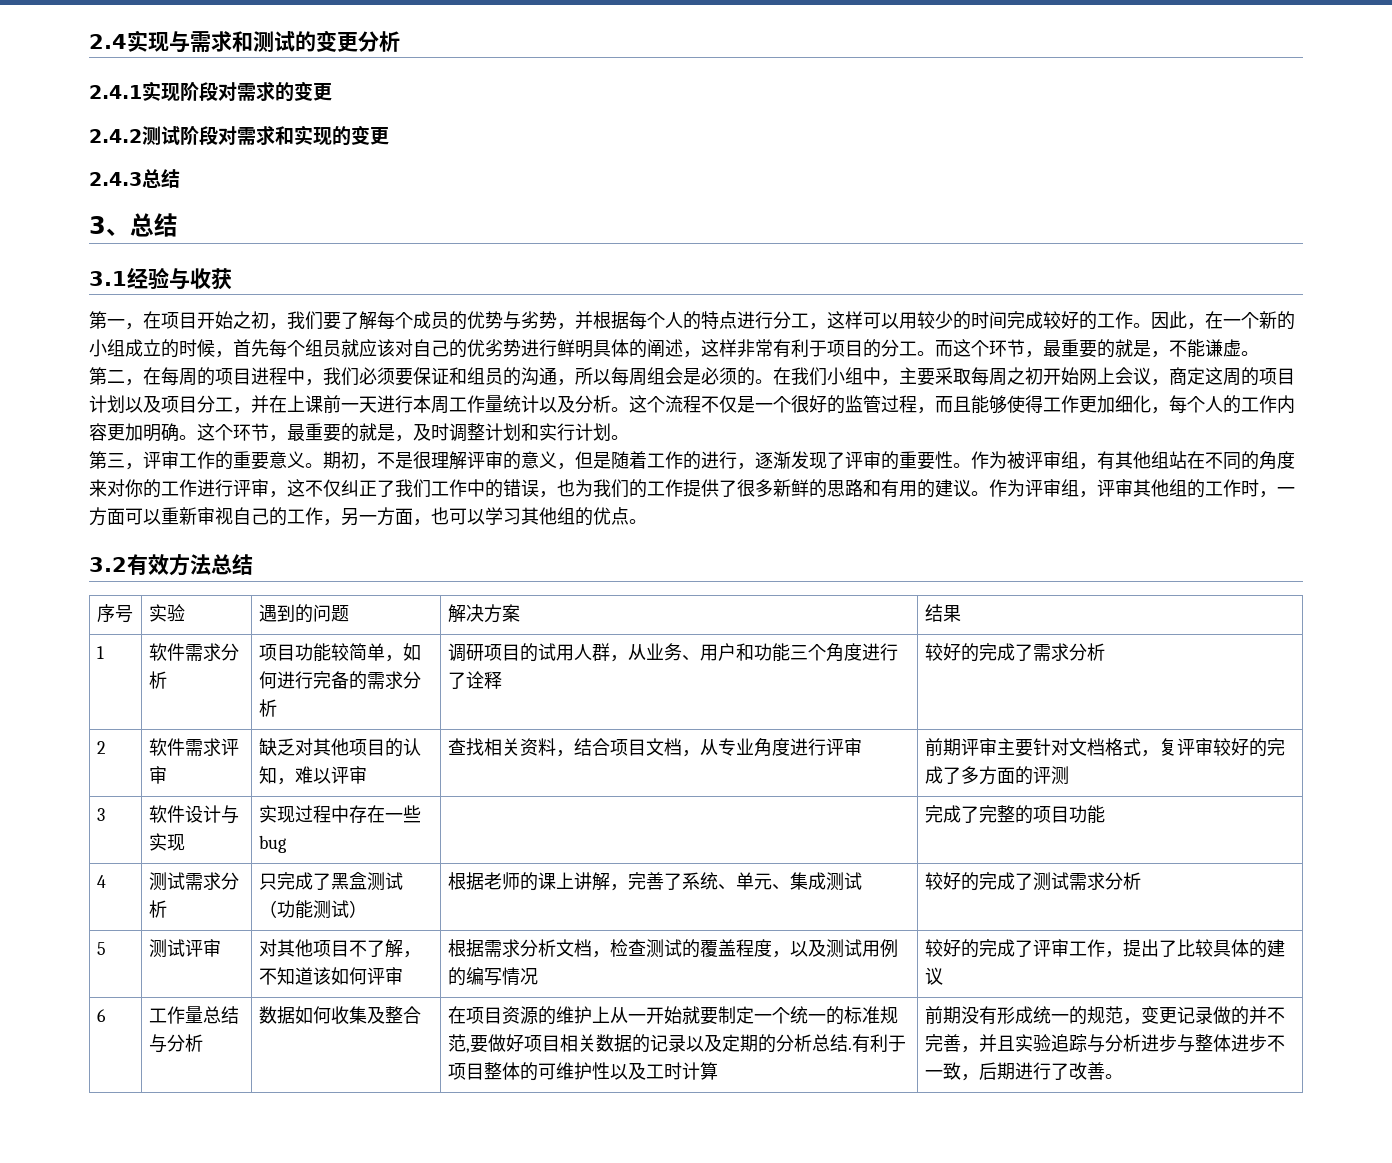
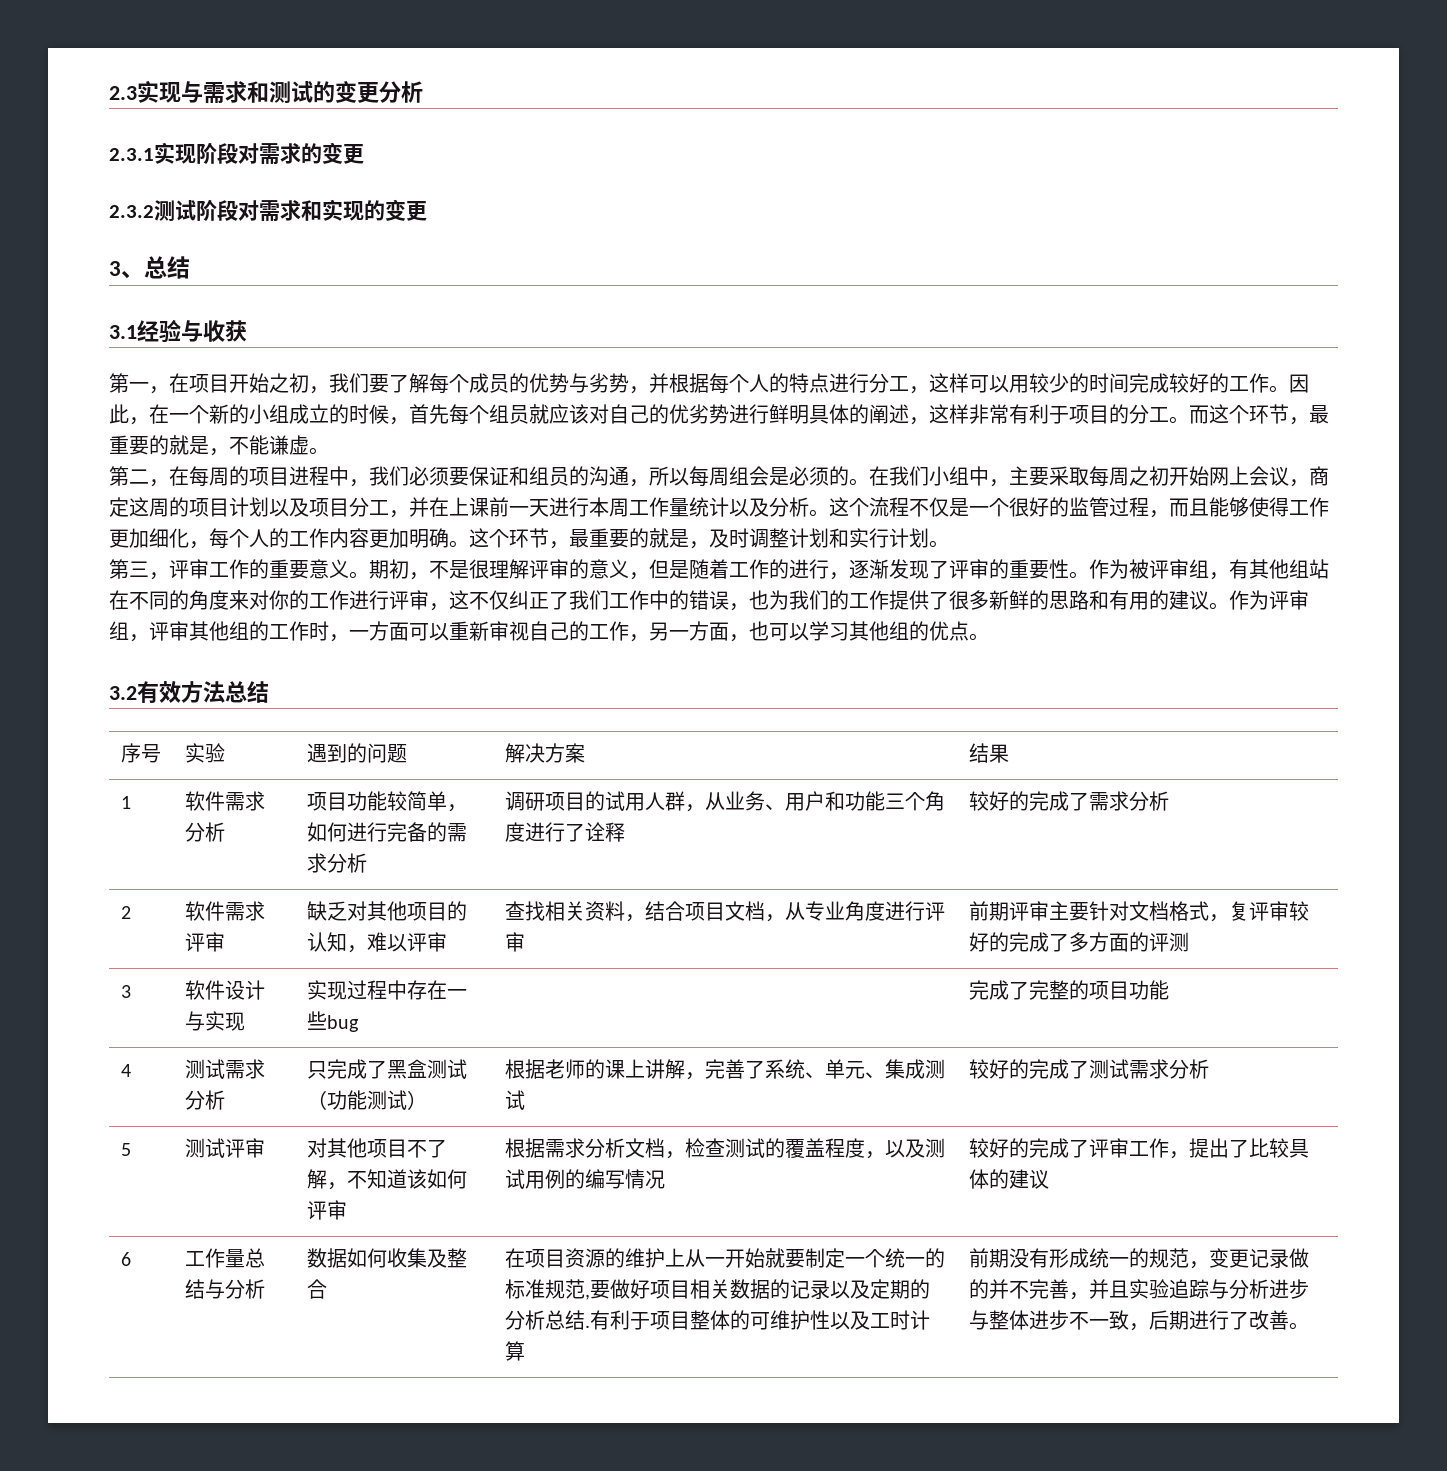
[89,34,127,49] 2.4 -> [109,86,137,100] 2.3
[89,85,142,99] 2.4.1 -> [109,148,154,161] 2.3.1
[89,129,142,143] 2.4.2 -> [109,205,154,218] 2.3.2
[89,169,180,188] // 2.4.3总结 -> (427, 211) none

